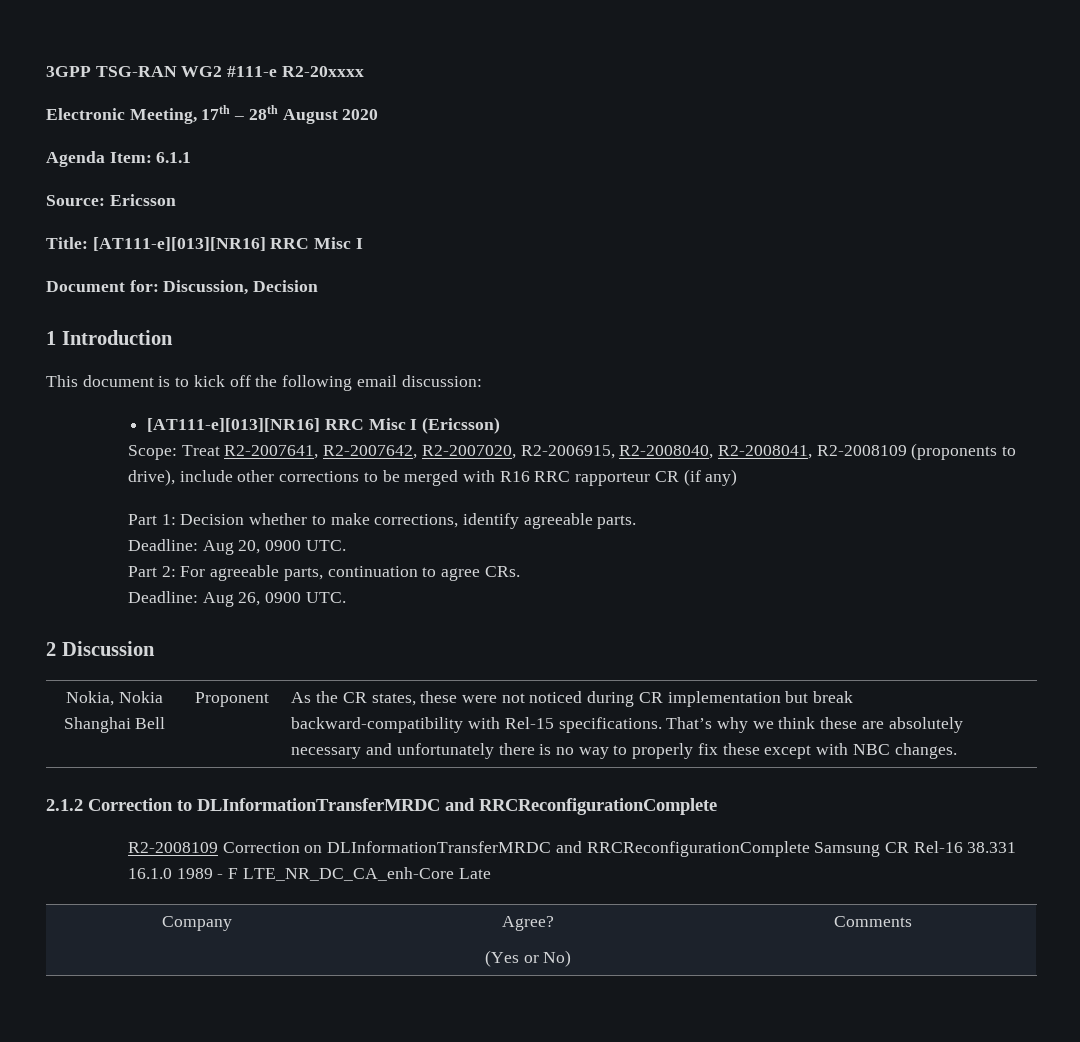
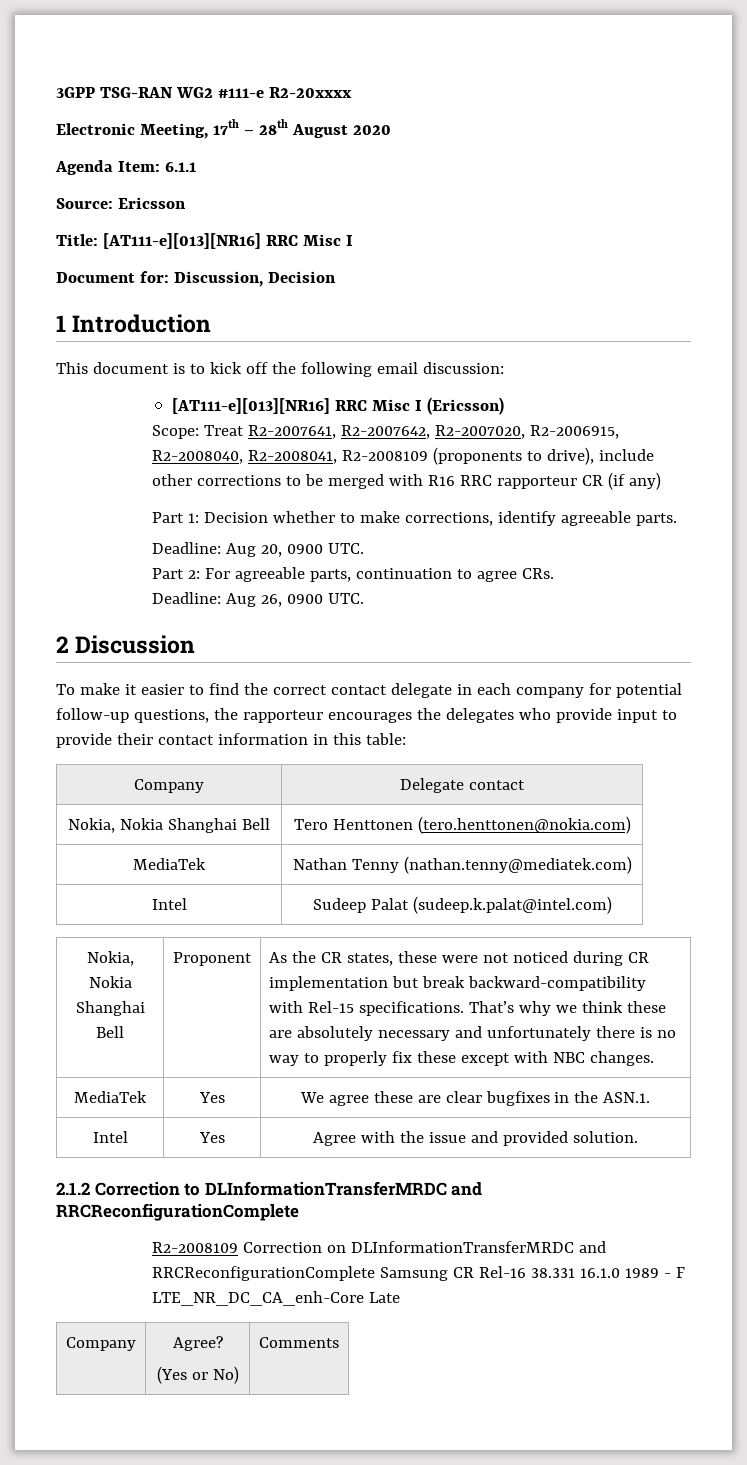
(155, 648) none -> [56,683,682,698] [56,708,677,723] [56,733,406,748] [134,779,204,793] [400,778,525,793] [68,818,270,833] [293,816,631,834] [133,858,206,870] [292,856,632,874] [151,898,187,910] [312,896,612,914] // To make it easier to find the correct contact delegate in each company for potential follow-up questions, the rapporteur encourages the delegates who provide input to provide their contact information in this table: // Company | Delegate contact // Nokia, Nokia Shanghai Bell | Tero Henttonen (tero.henttonen@nokia.com) // MediaTek | Nathan Tenny (nathan.tenny@mediatek.com) // Intel | Sudeep Palat (sudeep.k.palat@intel.com)
(957, 751) none -> [74,1091,147,1103] [198,1092,225,1103] [299,1091,651,1106] [92,1131,128,1143] [198,1132,225,1143] [313,1131,638,1146] // MediaTek | Yes | We agree these are clear bugfixes in the ASN.1. // Intel | Yes | Agree with the issue and provided solution.

